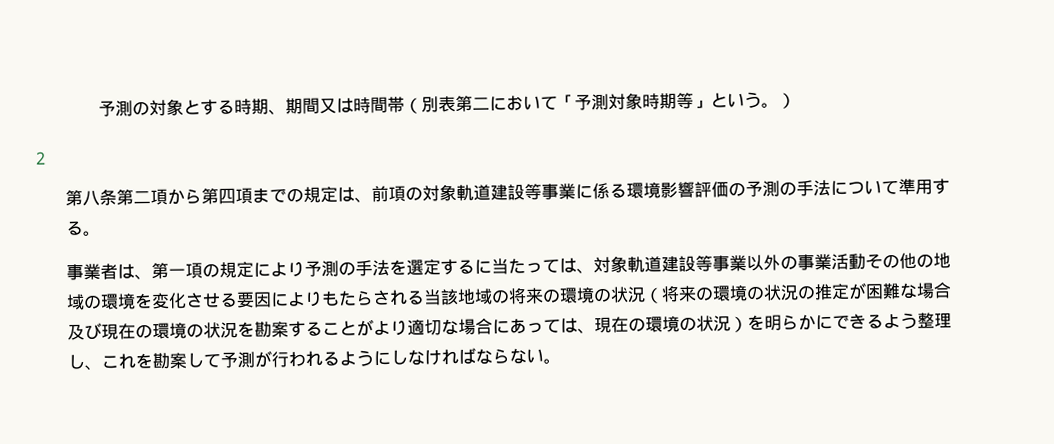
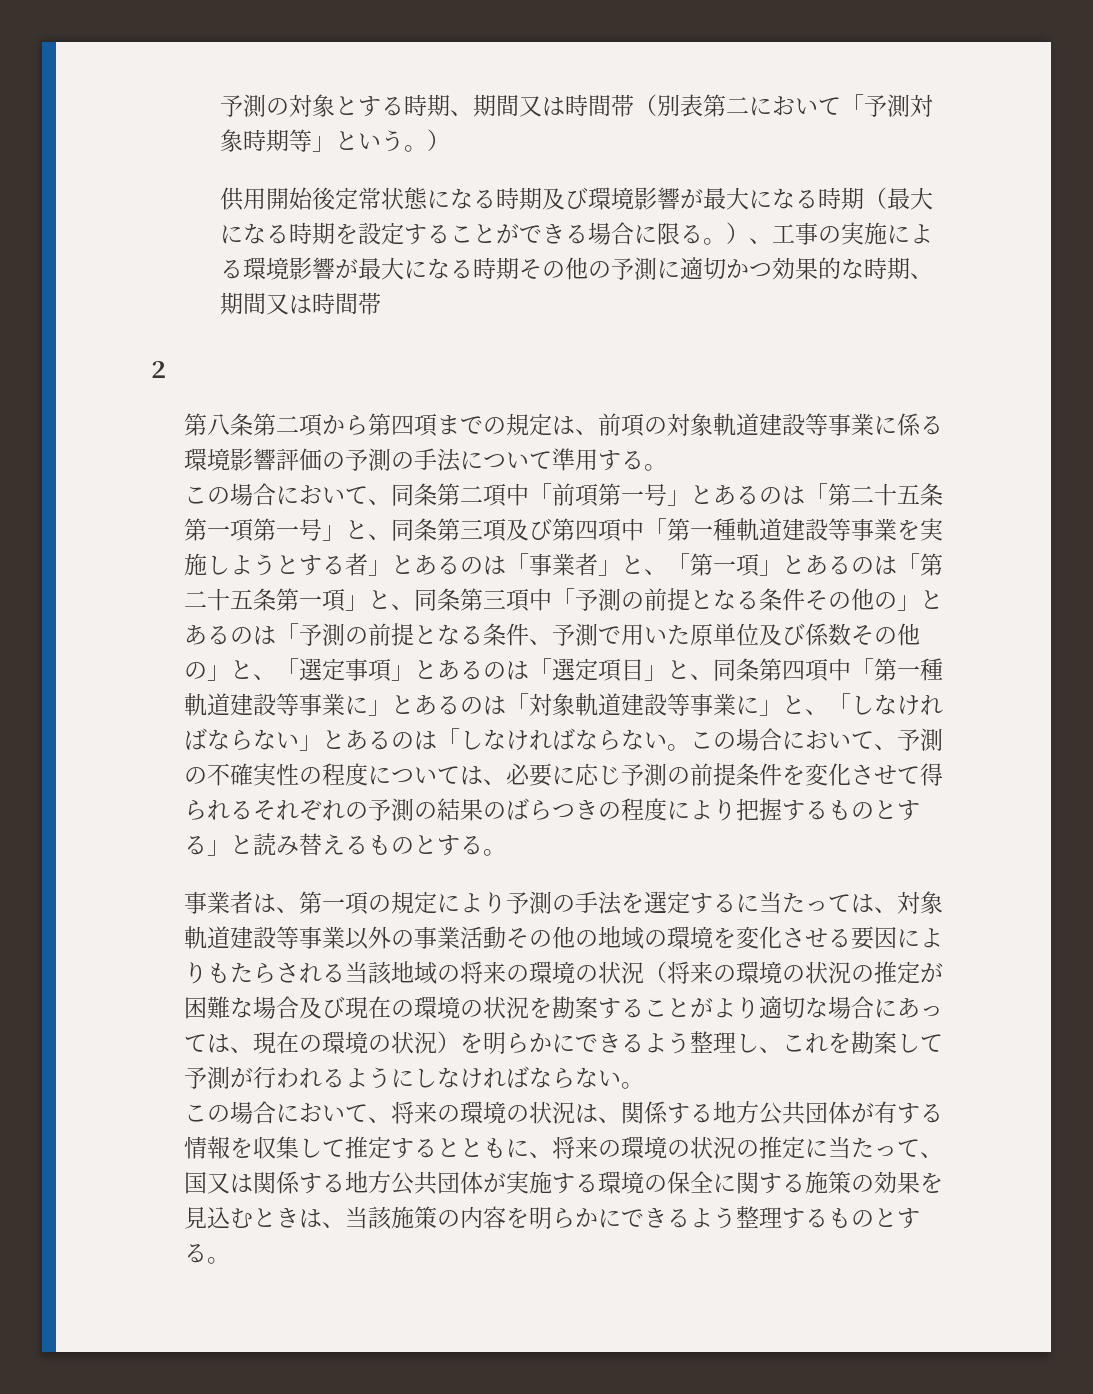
(796, 100) none -> [220,187,934,211] [220,222,934,245] [220,257,934,280] [220,292,382,315] // 供用開始後定常状態になる時期及び環境影響が最大になる時期（最大になる時期を設定することができる場合に限る。）、工事の実施による環境影響が最大になる時期その他の予測に適切かつ効果的な時期、期間又は時間帯
(102, 233) none -> [183,483,943,507] [183,518,943,542] [183,553,943,577] [183,588,943,612] [183,623,920,646] [183,658,943,682] [183,693,943,716] [183,728,943,751] [183,763,943,787] [183,798,920,821] [183,833,506,856] // この場合において、同条第二項中「前項第一号」とあるのは「第二十五条第一項第一号」と、同条第三項及び第四項中「第一種軌道建設等事業を実施しようとする者」とあるのは「事業者」と、「第一項」とあるのは「第二十五条第一項」と、同条第三項中「予測の前提となる条件その他の」とあるのは「予測の前提となる条件、予測で用いた原単位及び係数その他の」と、「選定事項」とあるのは「選定項目」と、同条第四項中「第一種軌道建設等事業に」とあるのは「対象軌道建設等事業に」と、「しなければならない」とあるのは「しなければならない。この場合において、予測の不確実性の程度については、必要に応じ予測の前提条件を変化させて得られるそれぞれの予測の結果のばらつきの程度により把握するものとする」と読み替えるものとする。
(562, 361) none -> [183,1101,943,1125] [183,1136,943,1159] [183,1171,943,1195] [183,1206,920,1230] [183,1243,230,1264] // この場合において、将来の環境の状況は、関係する地方公共団体が有する情報を収集して推定するとともに、将来の環境の状況の推定に当たって、国又は関係する地方公共団体が実施する環境の保全に関する施策の効果を見込むときは、当該施策の内容を明らかにできるよう整理するものとする。

